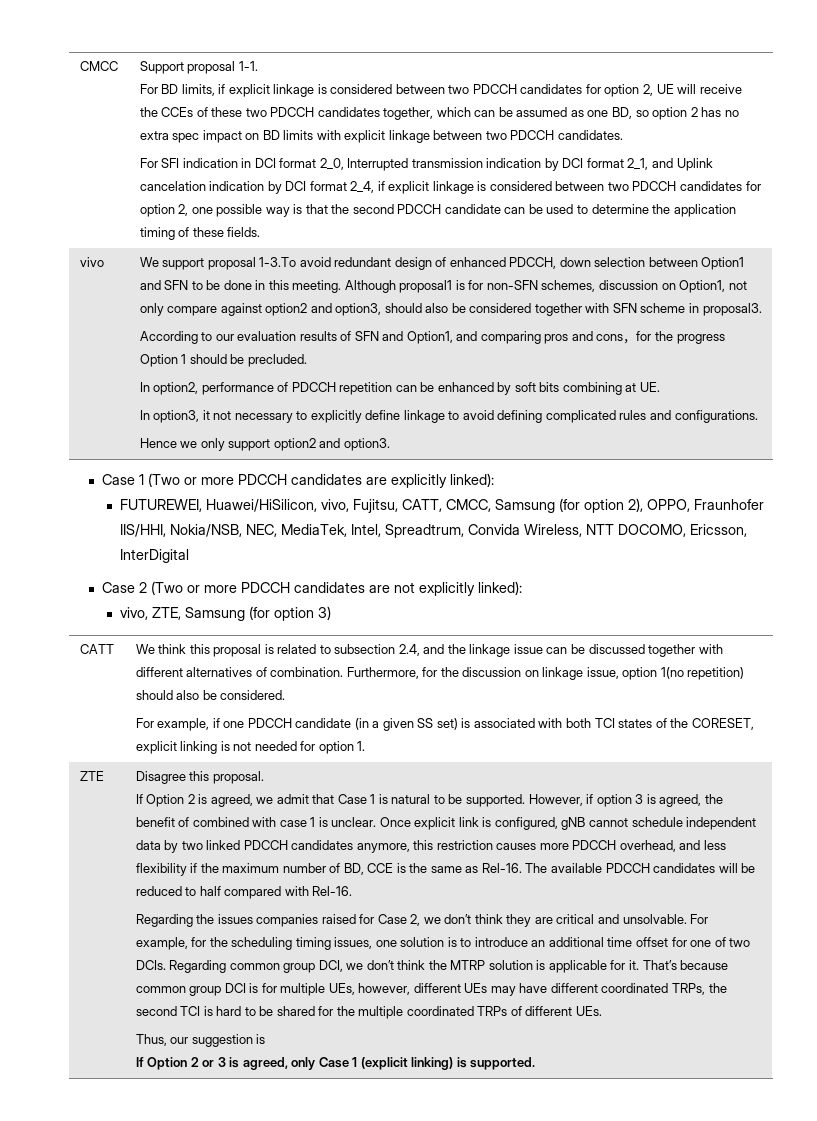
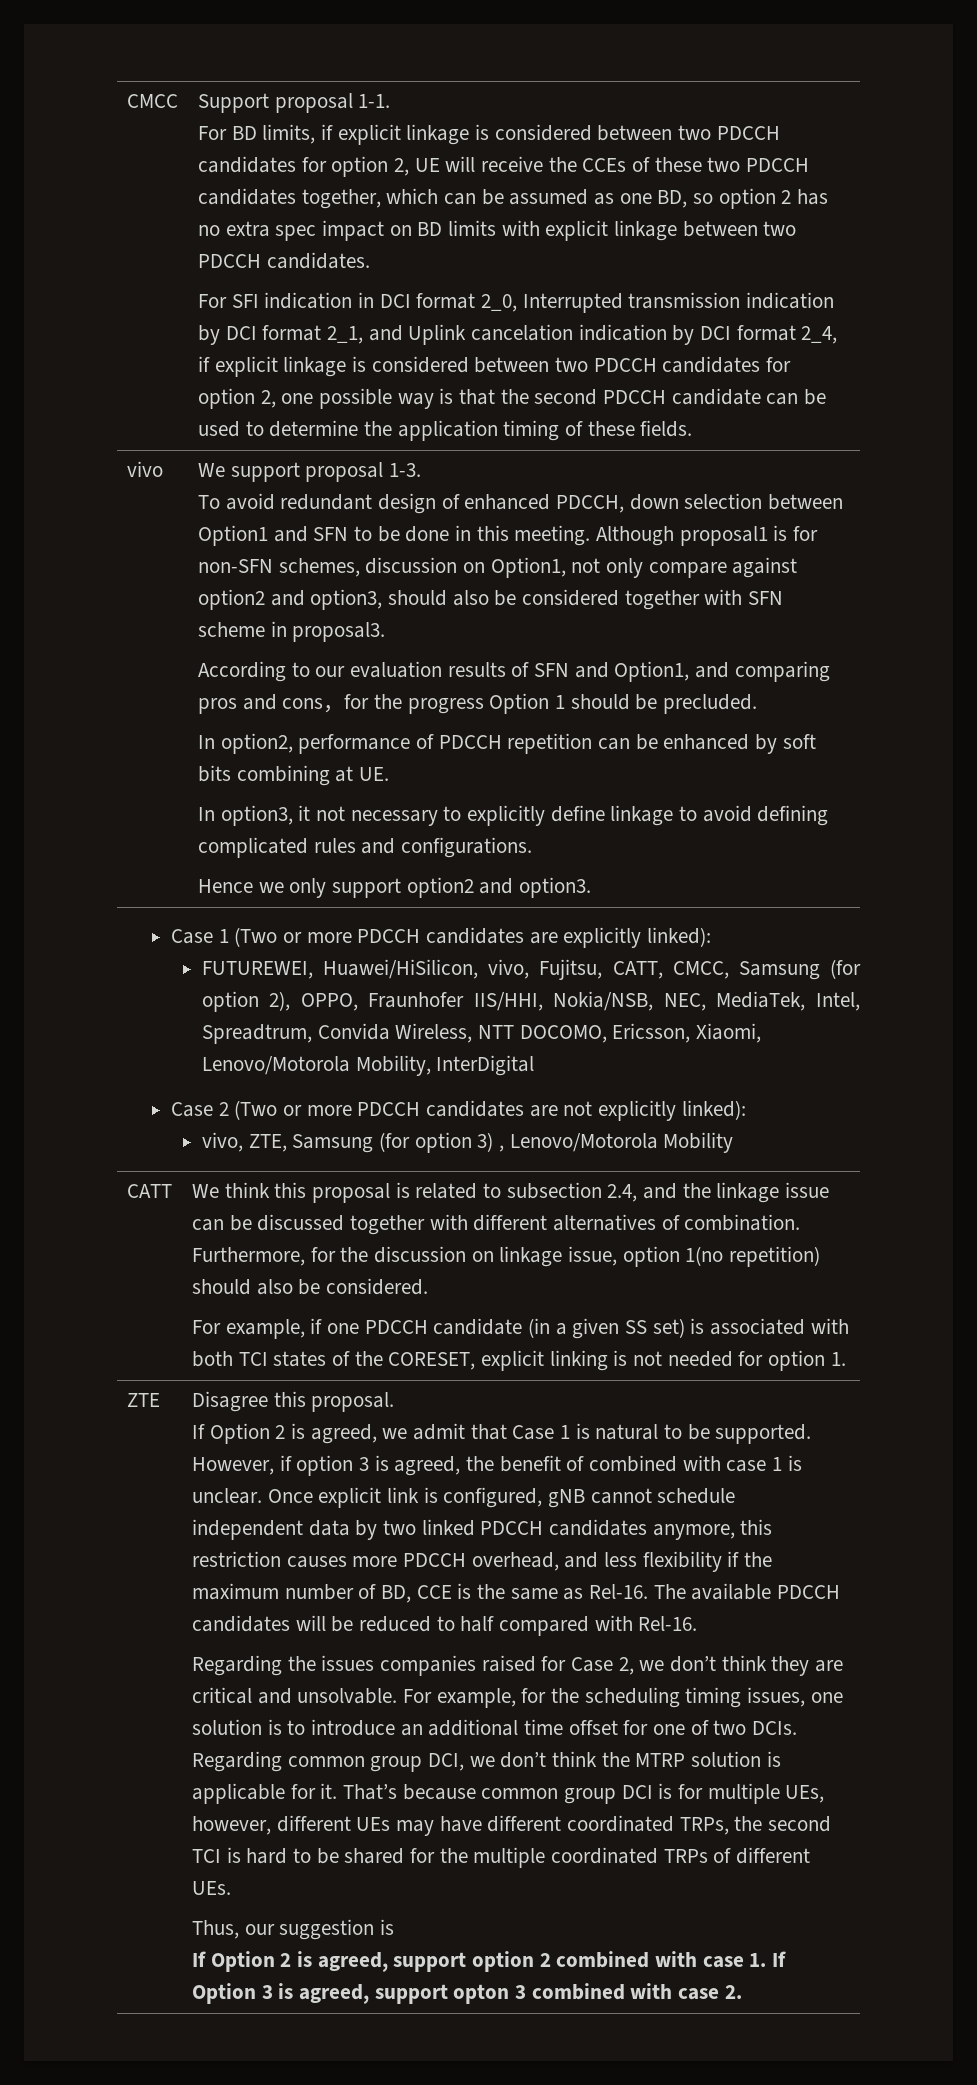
[259,257,297,267] 1-3.To -> [389,463,422,477] [197,495,220,509] 1-3. // To
(747, 530) none -> [695,1023,761,1043] [201,1055,431,1076] Xiaomi, Lenovo/Motorola Mobility,
(331, 613) none -> [498,1132,734,1153] , Lenovo/Motorola Mobility
[202,1057,536,1070] or 3 is agreed, only Case 1 (explicit linking) is supported. -> [297,1951,787,1972] [191,1983,742,2004] is agreed, support option 2 combined with case 1. If Option 3 is agreed, support opton 3 combined with case 2.

